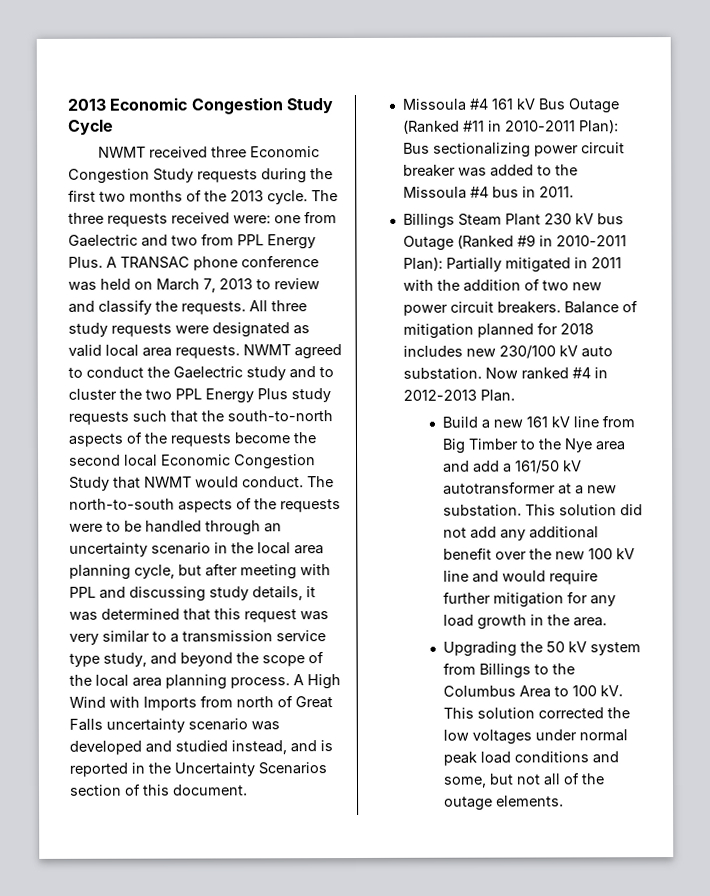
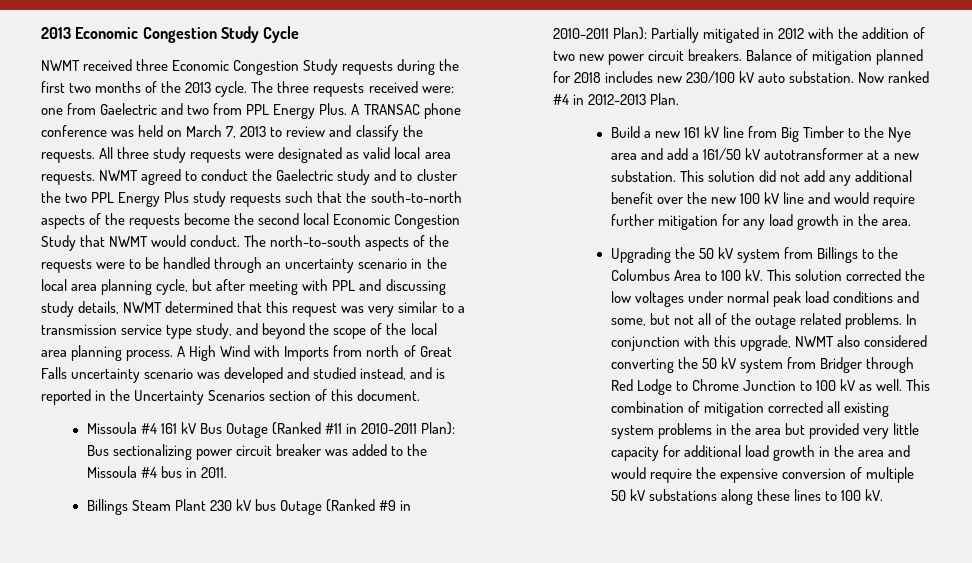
[306,586,316,598] [69,611,98,621] it was -> [123,302,163,313] NWMT
[591,257,623,269] 2011 -> [777,28,804,39] 2012
[496,795,565,807] elements. -> [800,313,918,329] [610,335,927,351] [610,357,915,373] [610,379,931,395] [610,401,889,417] [610,423,920,439] [610,445,911,461] [610,467,914,483] [610,489,884,505] related problems. In conjunction with this upgrade, NWMT also considered converting the 50 kV system from Bridger through Red Lodge to Chrome Junction to 100 kV as well. This combination of mitigation corrected all existing system problems in the area but provided very little capacity for additional load growth in the area and would require the expensive conversion of multiple 50 kV substations along these lines to 100 kV.

